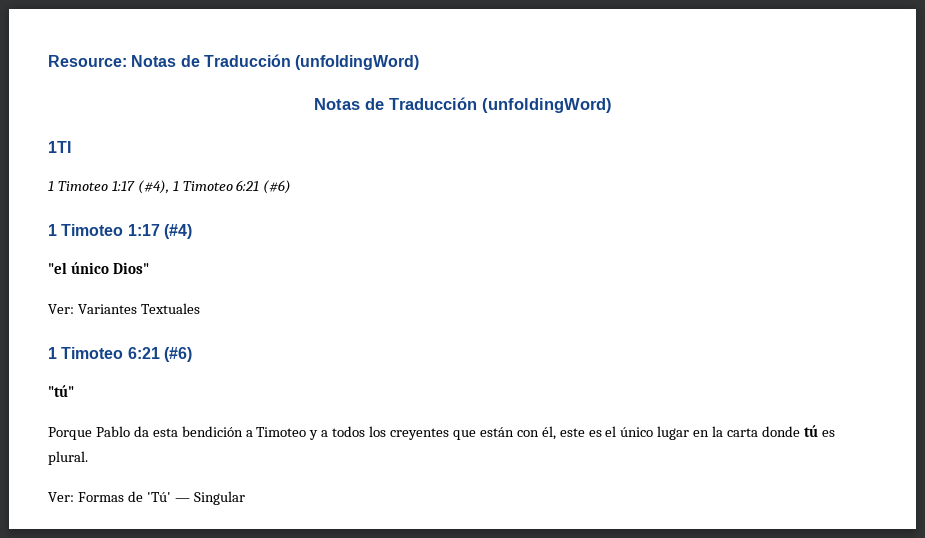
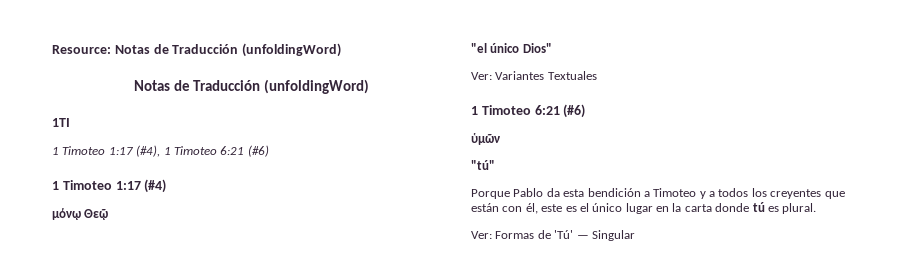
(192, 231) none -> [52,208,109,220] // μόνῳ Θεῷ
(192, 354) none -> [471,133,500,145] // ὑμῶν

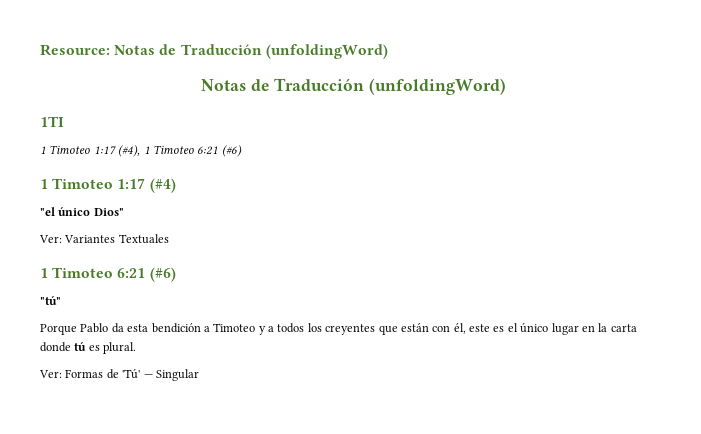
[52,208,109,220] // μόνῳ Θεῷ -> (176, 185) none
[471,133,500,145] // ὑμῶν -> (176, 274) none

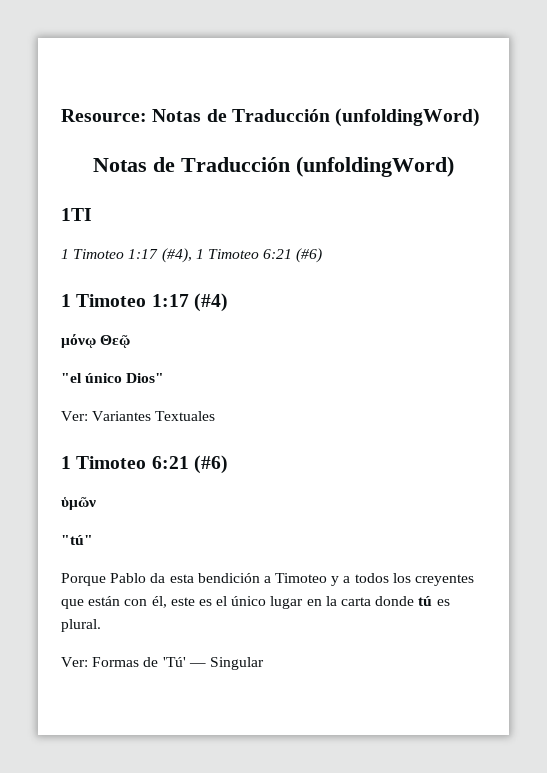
(176, 185) none -> [61,334,131,348] // μόνῳ Θεῷ
(176, 274) none -> [61,497,96,510] // ὑμῶν

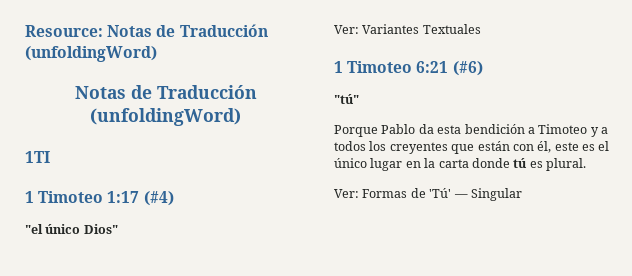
[61,248,323,263] // 1 Timoteo 1:17 (#4), 1 Timoteo 6:21 (#6) -> (50, 157) none
[61,334,131,348] // μόνῳ Θεῷ -> (174, 198) none
[61,497,96,510] // ὑμῶν -> (483, 68) none

